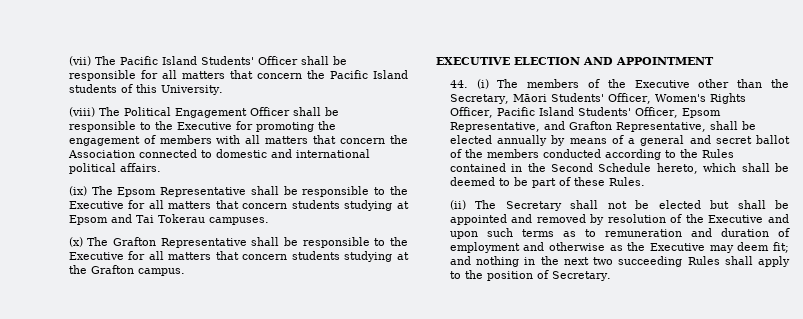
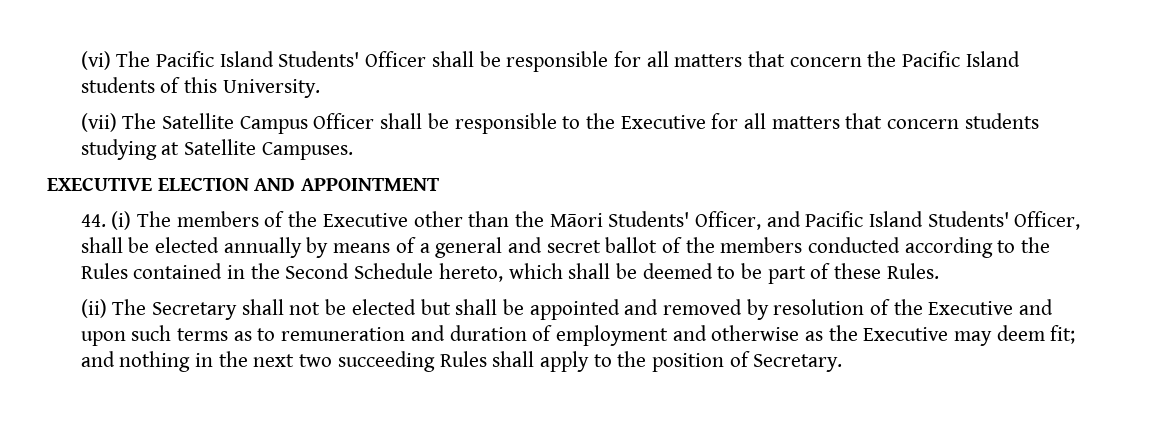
[68,56,91,66] (vii) -> [80,51,111,70] (vi)
[68,107,247,118] (viii) The Political Engagement -> [80,113,308,134] (vii) The Satellite Campus
[255,121,336,132] [68,135,409,146] [67,149,370,158] [68,163,161,174] [68,186,409,197] [68,200,410,211] [68,214,269,225] [68,237,409,248] [68,251,410,262] [68,265,185,276] promoting the engagement of members with all matters that concern the Association connected to domestic and international political affairs. // (ix) The Epsom Representative shall be responsible to the Executive for all matters that concern students studying at Epsom and Tai Tokerau campuses. // (x) The Grafton Representative shall be responsible to the Executive for all matters that concern students studying at the Grafton campus. -> [743,113,1039,129] [80,139,353,160] all matters that concern students studying at Satellite Campuses.
[449,94,509,104] Secretary, -> (544, 219) none
[654,93,746,104] [449,107,493,118] Women's Rights Officer, -> [766,211,801,227] and
[681,108,721,118] [449,121,706,132] Epsom Representative, and Grafton Representative, -> (1081, 220) none

